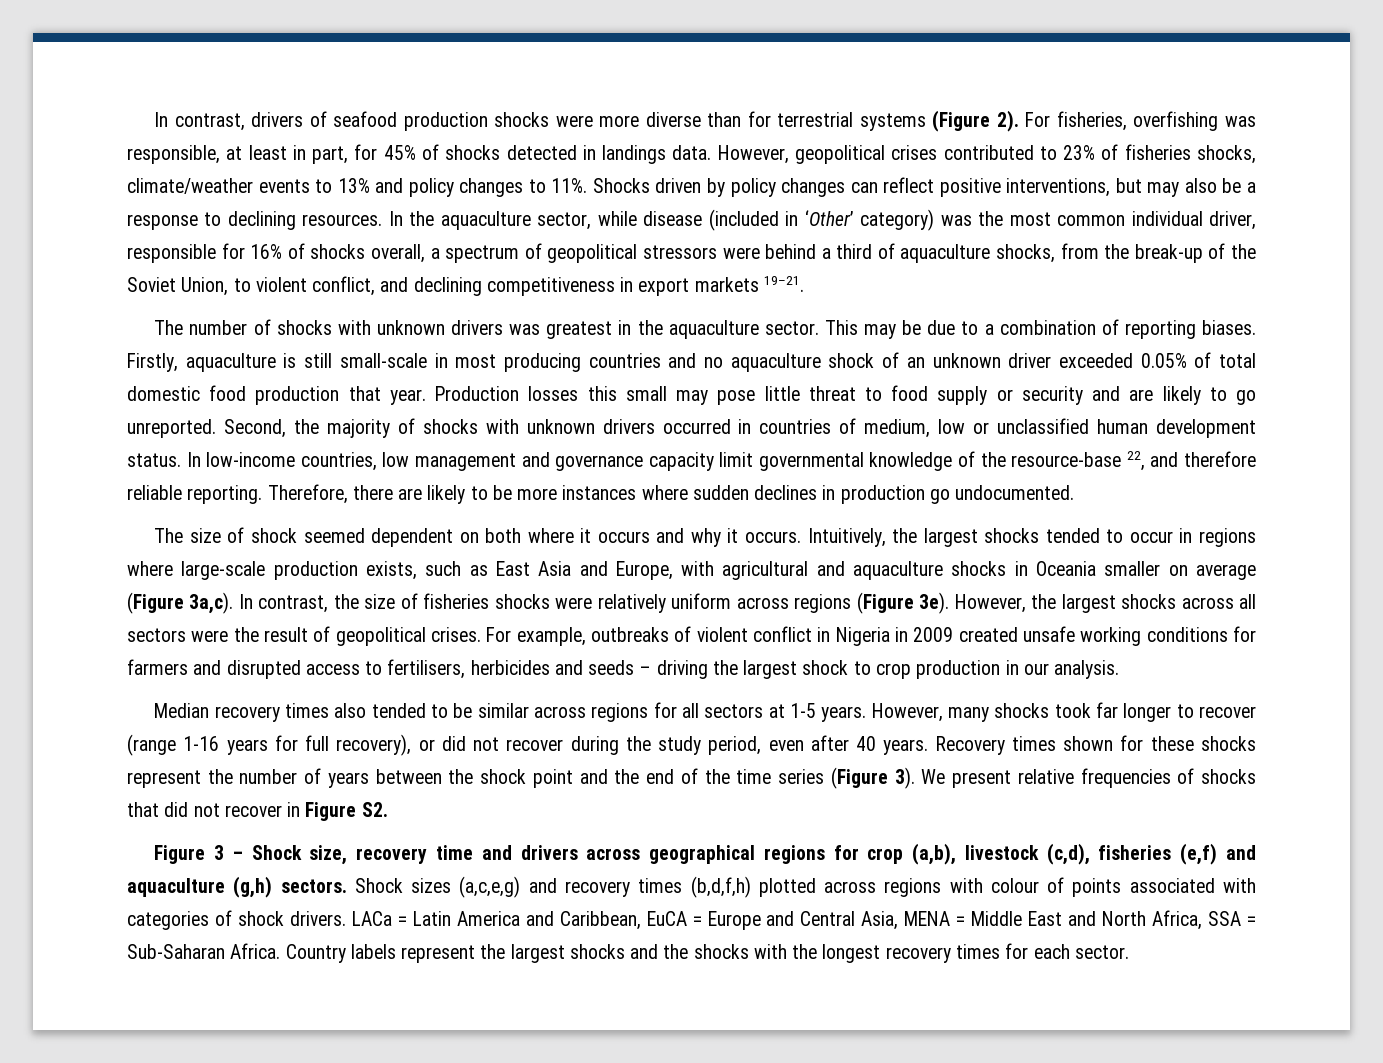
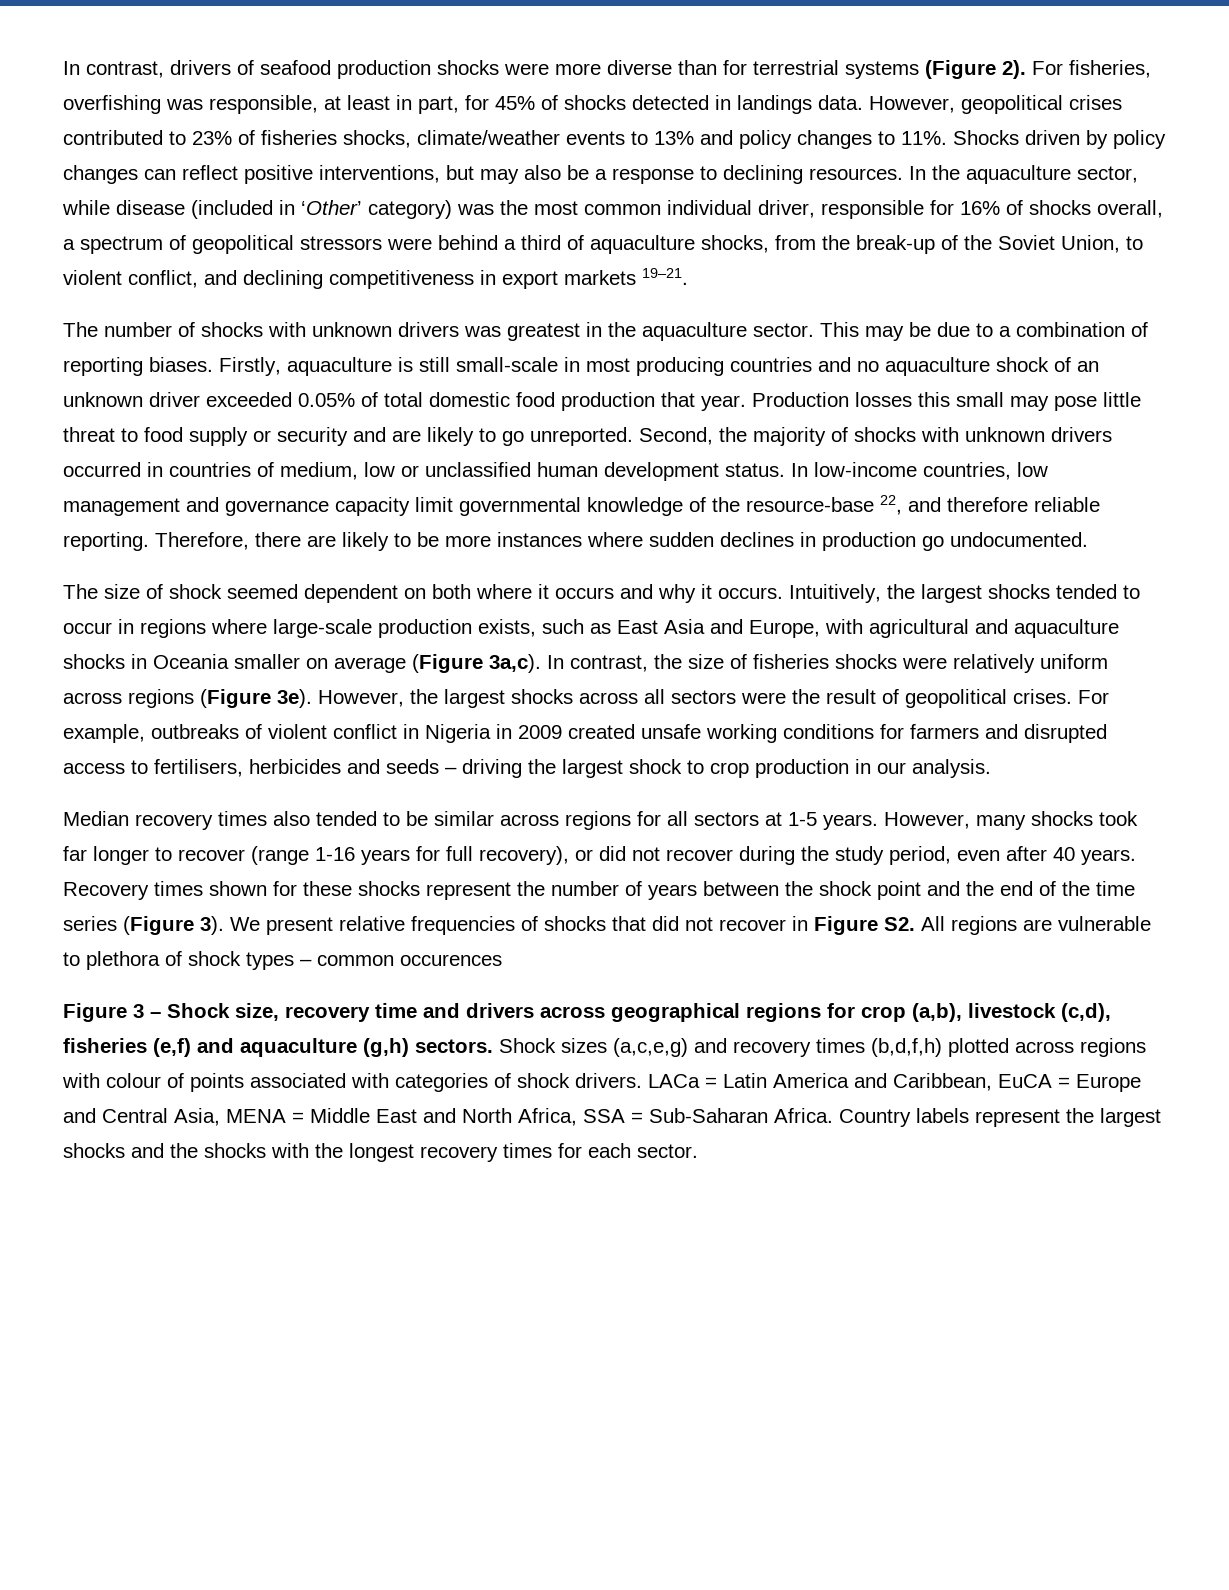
(388, 809) none -> [921,916,1151,935] [63,951,502,970] All regions are vulnerable to plethora of shock types – common occurences

